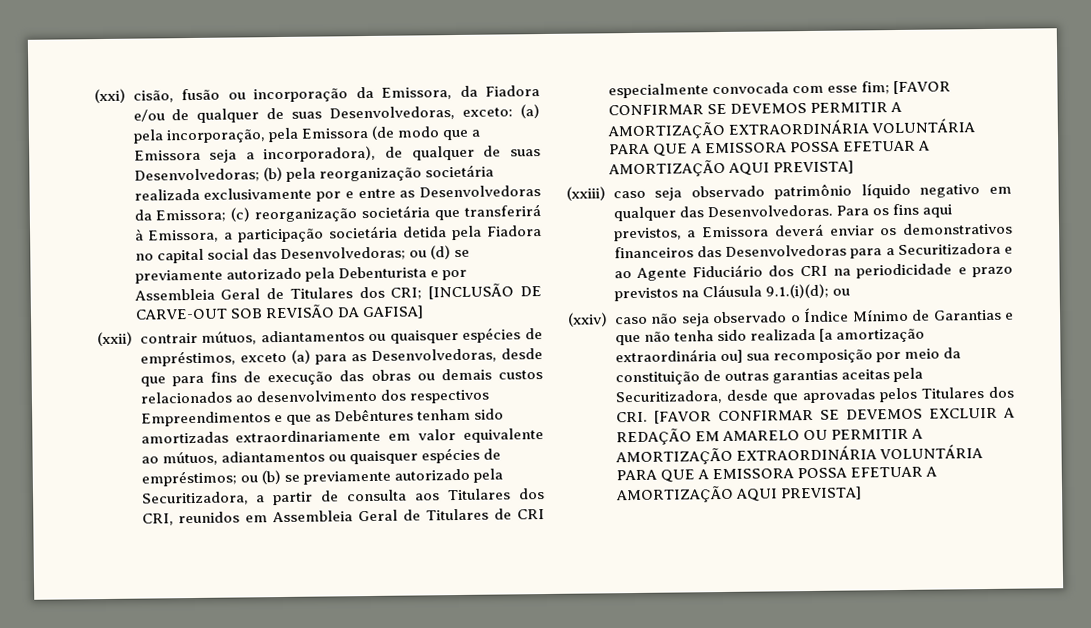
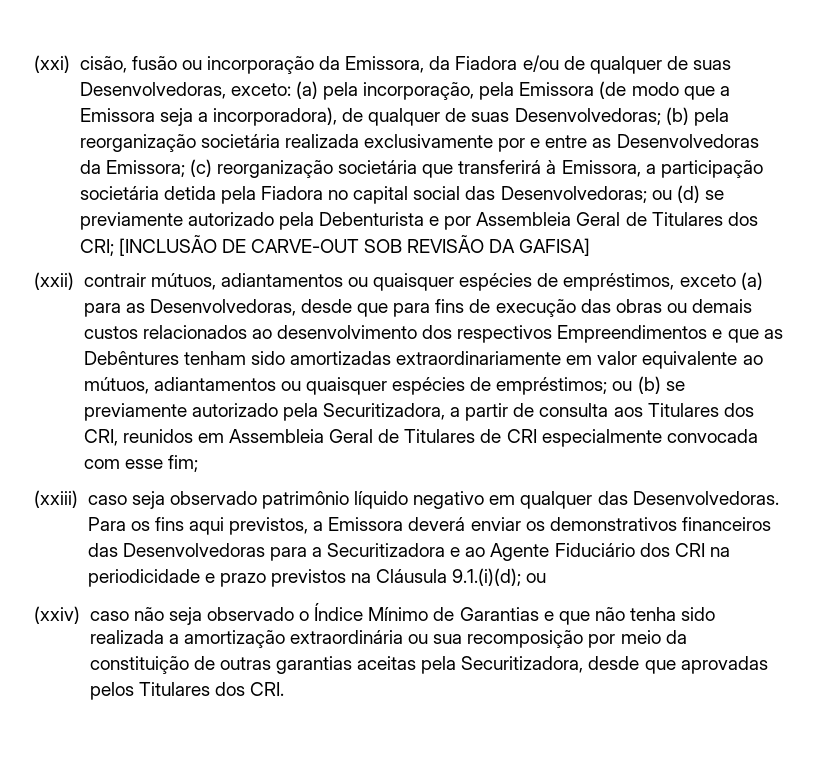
[892,80,951,95] [607,101,902,116] [606,118,975,140] [608,140,930,157] [607,159,854,178] [FAVOR CONFIRMAR SE DEVEMOS PERMITIR A AMORTIZAÇÃO EXTRAORDINÁRIA VOLUNTÁRIA PARA QUE A EMISSORA POSSA EFETUAR A AMORTIZAÇÃO AQUI PREVISTA] -> (198, 463) none
[818,328,833,342] [a -> [168,634,179,644] a
[719,349,743,364] ou] -> [408,634,429,644] ou
[653,407,1015,424] [615,428,923,446] [614,444,983,466] [615,466,937,483] [614,485,862,504] [FAVOR CONFIRMAR SE DEVEMOS EXCLUIR A REDAÇÃO EM AMARELO OU PERMITIR A AMORTIZAÇÃO EXTRAORDINÁRIA VOLUNTÁRIA PARA QUE A EMISSORA POSSA EFETUAR A AMORTIZAÇÃO AQUI PREVISTA] -> (284, 689) none

